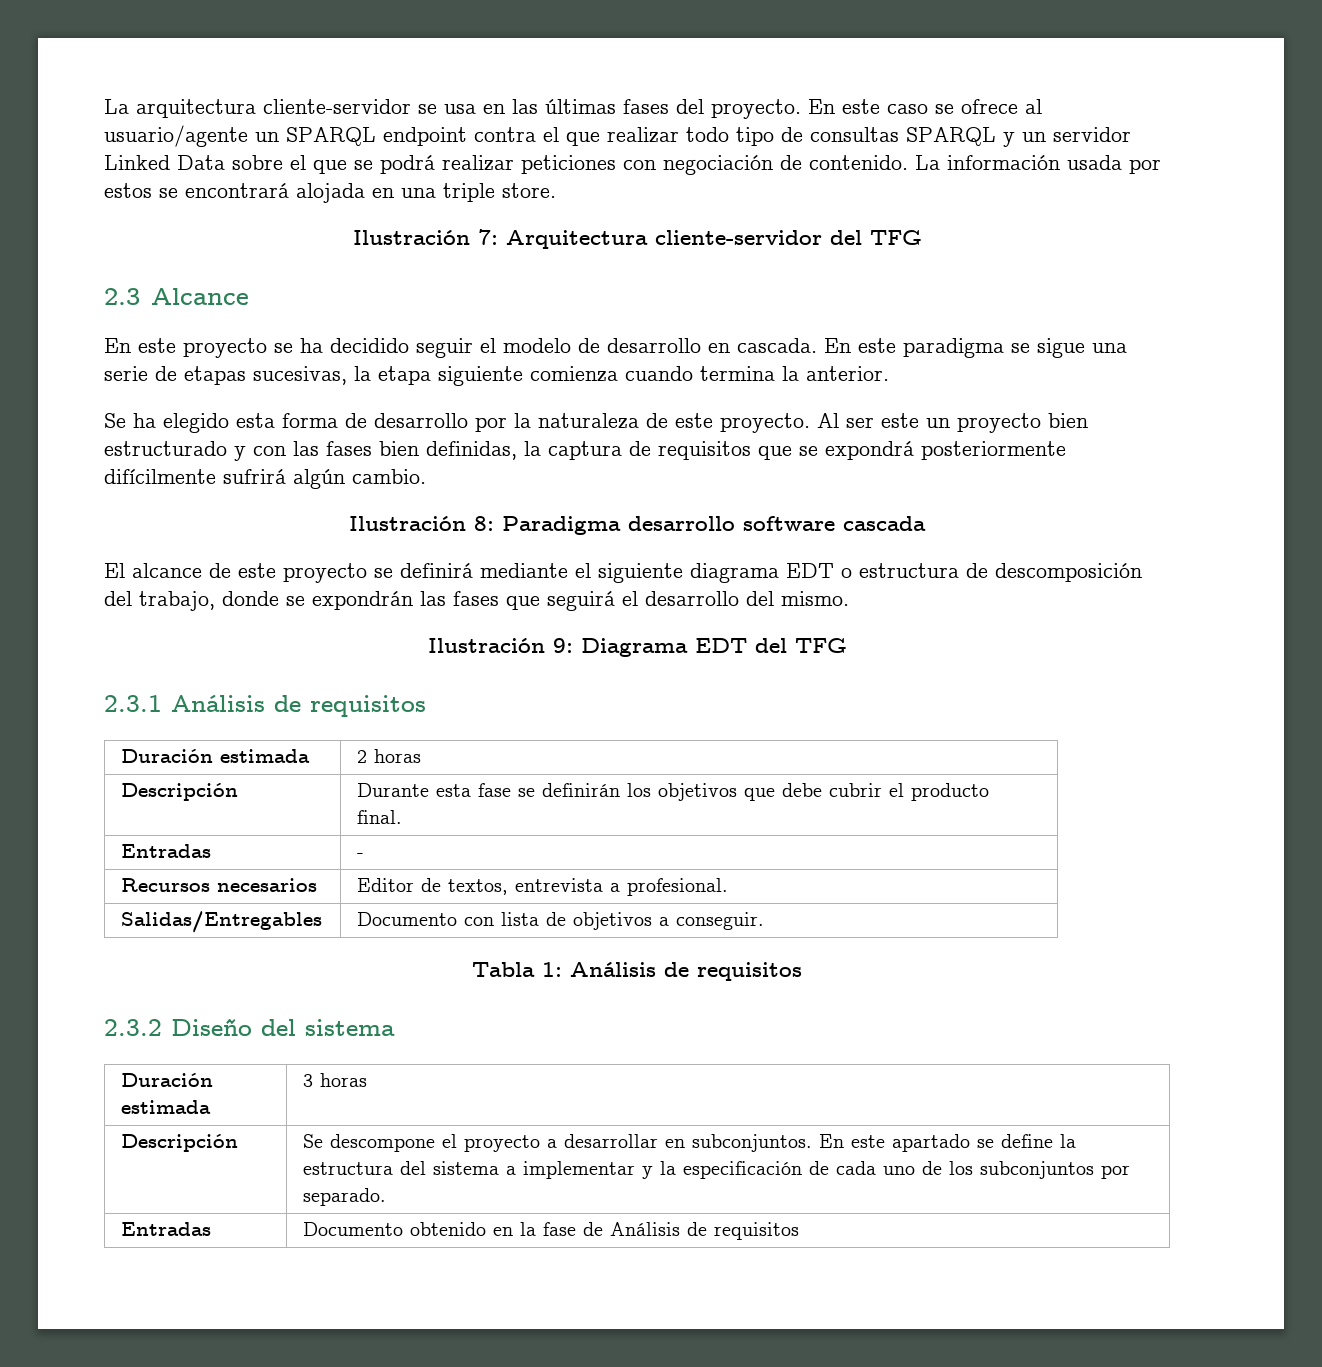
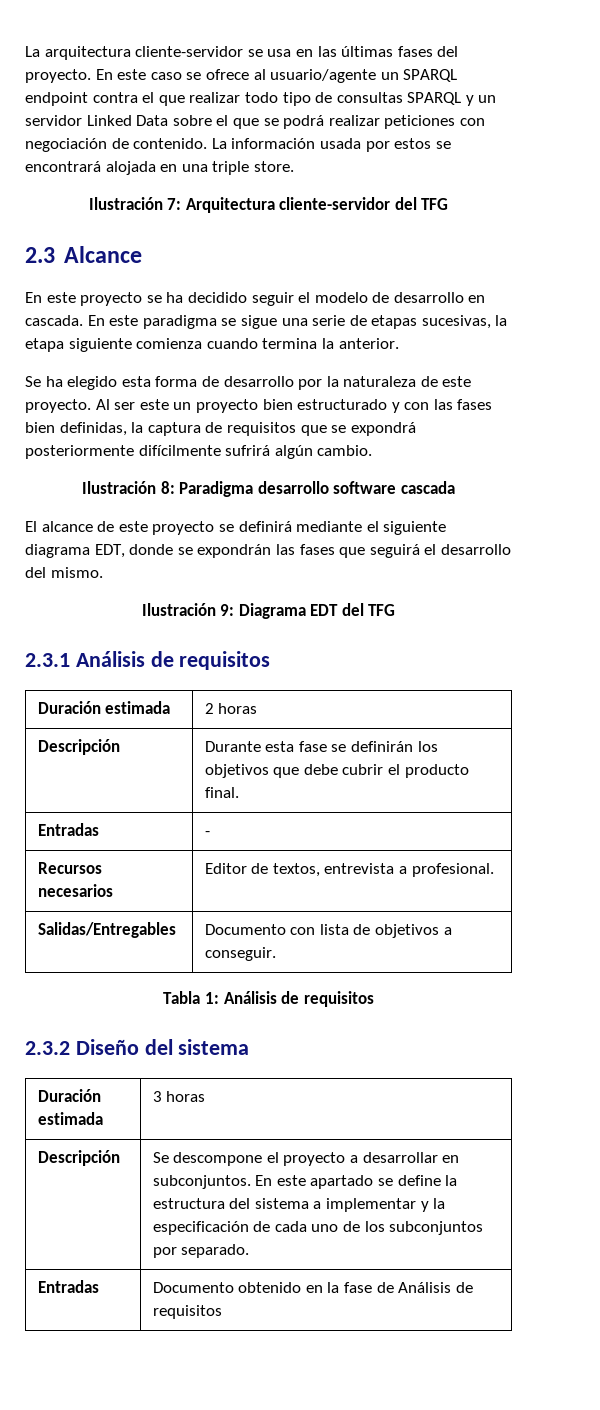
[786,563,1142,582] [104,591,215,611] EDT o estructura de descomposición del trabajo, -> [94,544,125,558] EDT,

